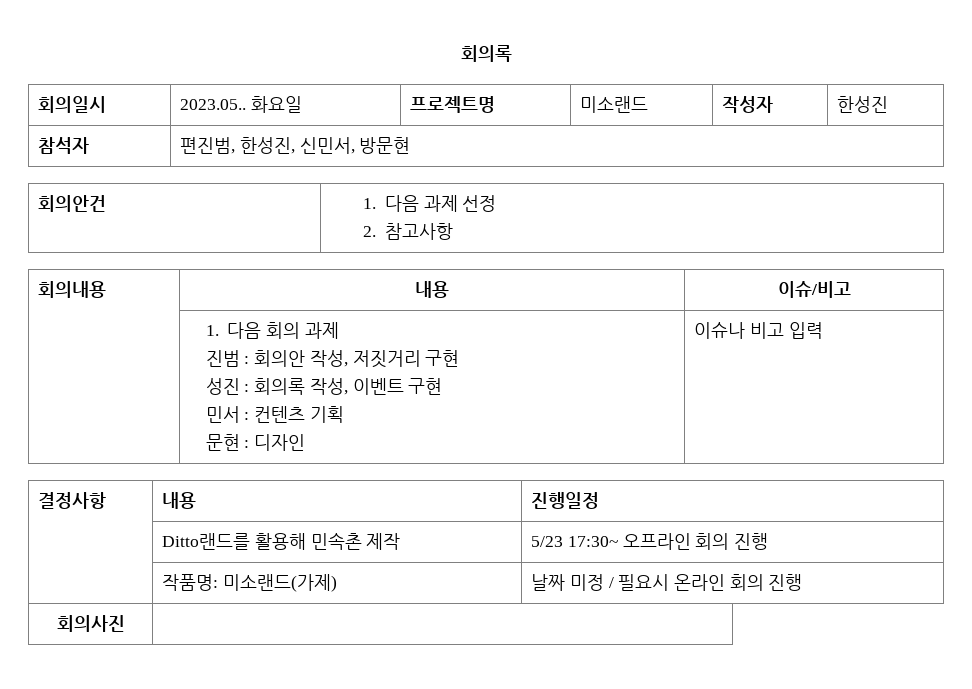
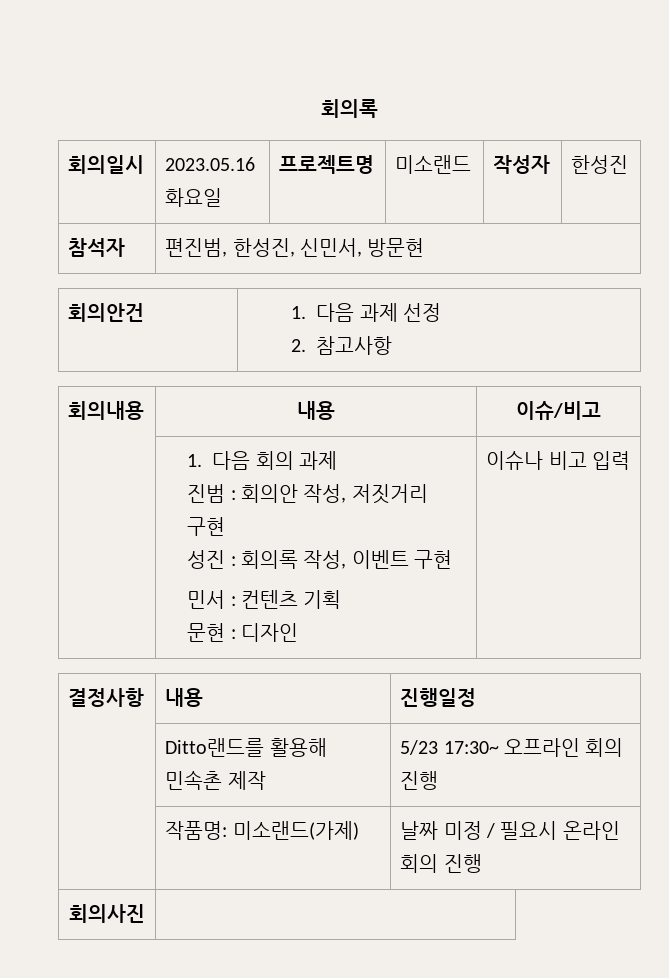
[180,99,247,110] 2023.05.. -> [165,157,256,171] 2023.05.16

